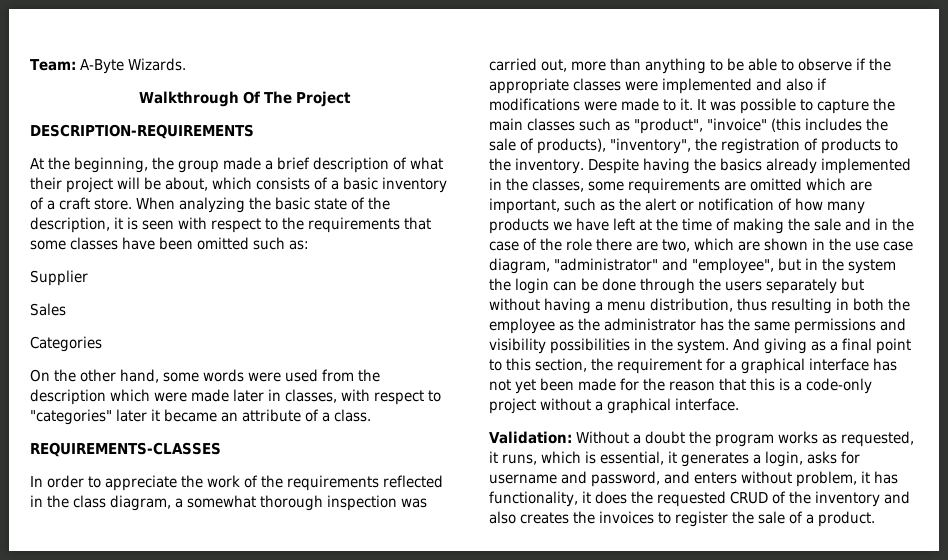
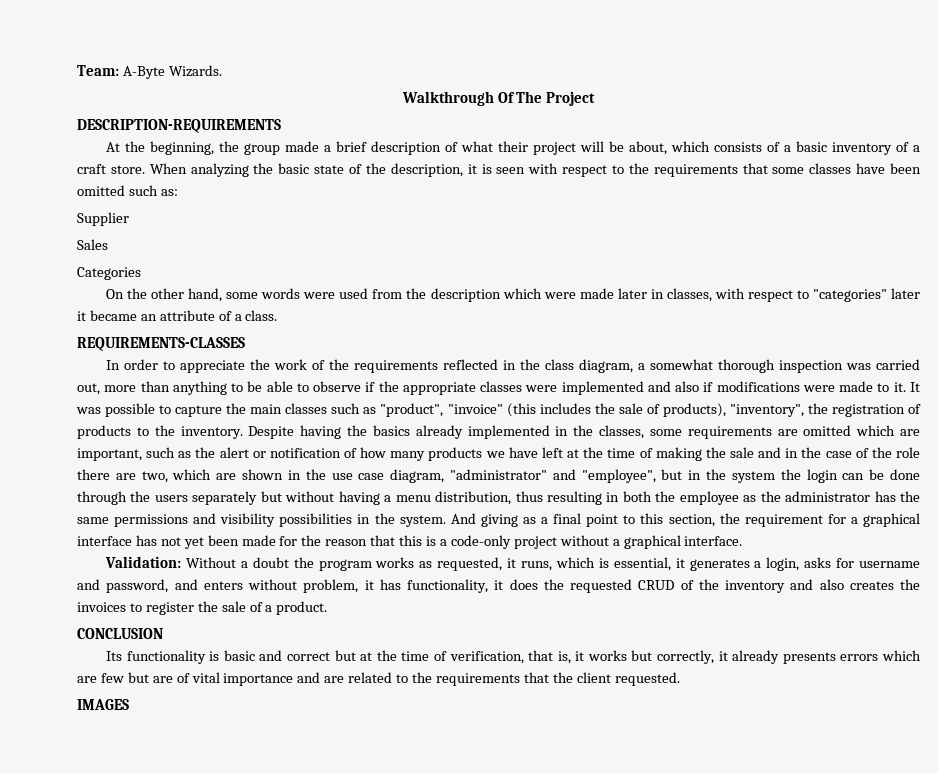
(875, 519) none -> [77,628,163,639] [106,650,921,664] [77,672,680,686] [77,699,129,710] // CONCLUSION // Its functionality is basic and correct but at the time of verification, that is, it works but correctly, it already presents errors which are few but are of vital importance and are related to the requirements that the client requested. // IMAGES

